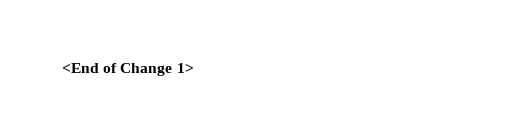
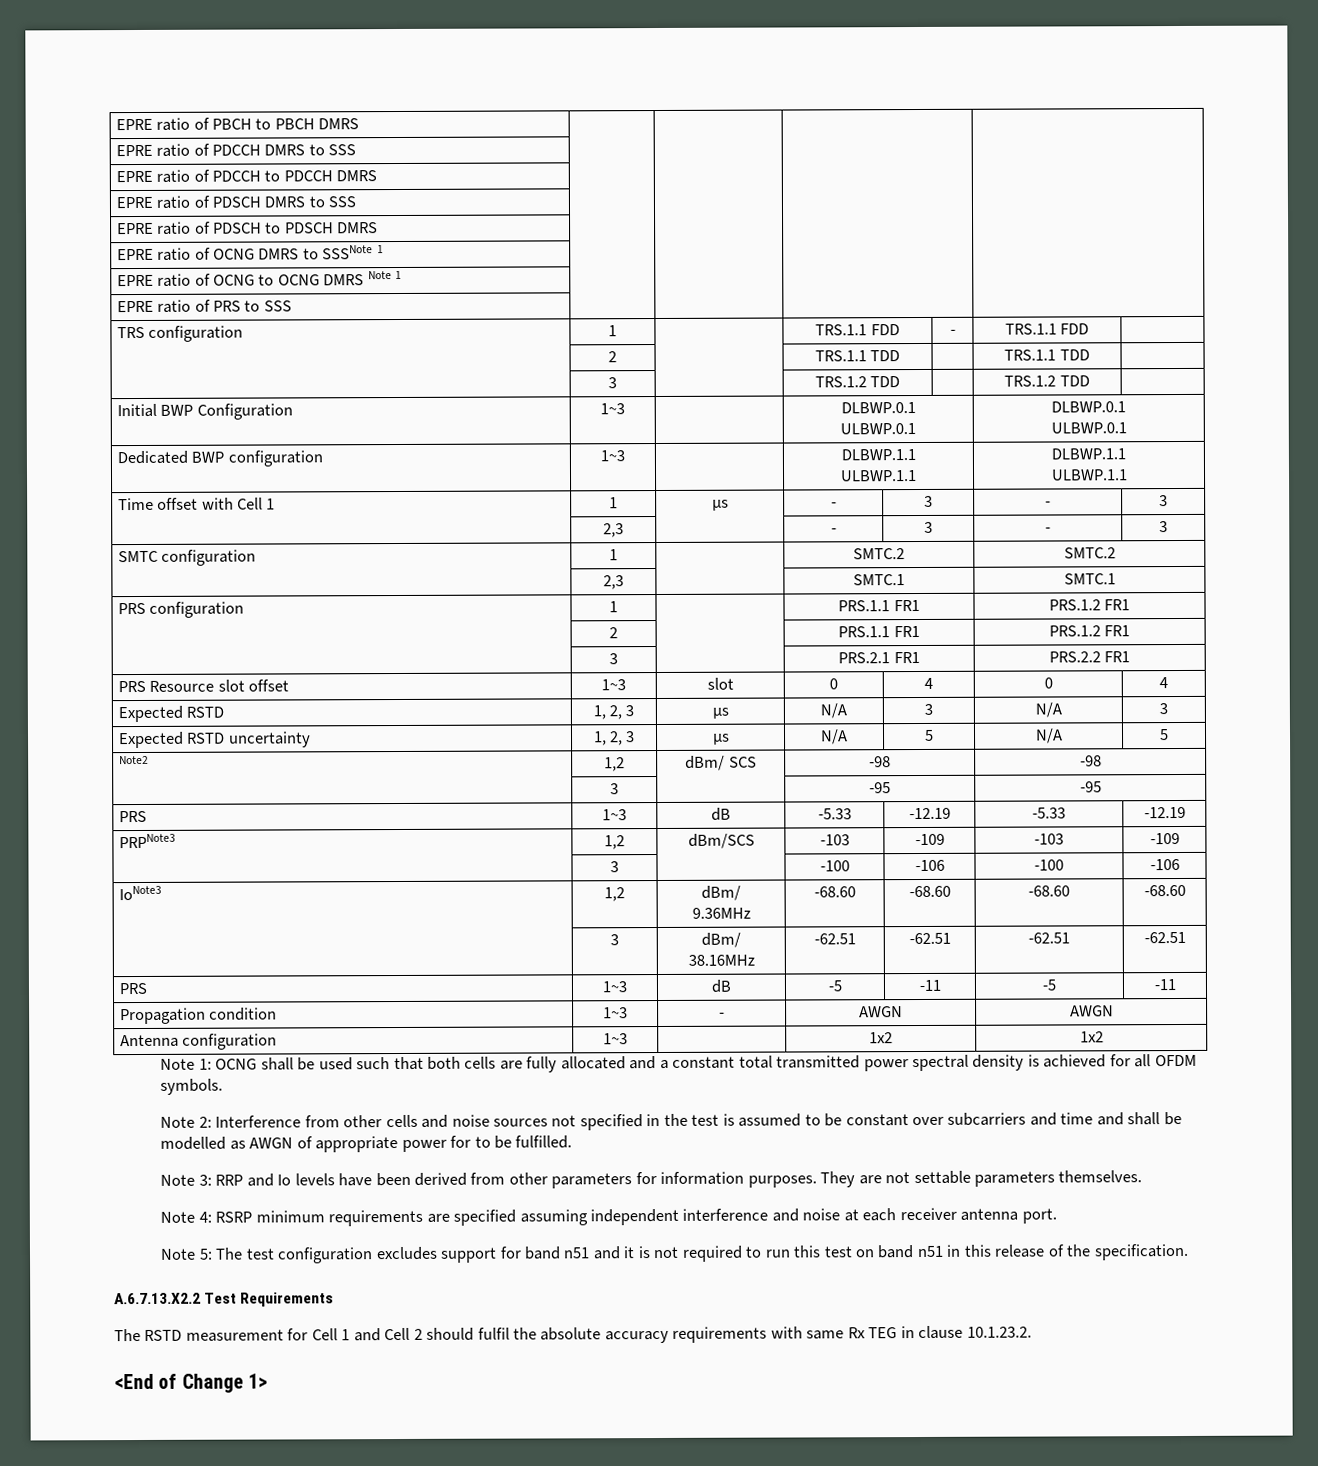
(62, 68) none -> [115,117,360,131] [115,143,357,157] [115,169,378,183] [115,195,357,209] [116,221,379,235] [116,245,384,261] [116,270,403,287] [116,299,292,313] [116,325,244,342] [608,325,617,337] [815,324,900,336] [949,329,956,335] [1004,323,1090,335] [608,351,617,363] [814,350,901,362] [1004,349,1090,361] [608,377,617,389] [814,376,901,388] [1004,375,1090,387] [116,403,293,420] [600,403,625,415] [840,402,916,414] [840,423,916,435] [1051,401,1126,413] [1050,422,1127,434] [116,450,323,467] [600,450,625,462] [840,449,916,461] [840,470,917,482] [1051,448,1126,460] [1050,469,1128,481] [117,497,276,511] [609,497,618,509] [711,499,729,511] [830,502,837,508] [924,495,933,507] [1045,501,1051,507] [1159,495,1168,507] [603,523,624,538] [830,528,837,534] [924,521,933,533] [1045,527,1051,533] [1159,521,1168,533] [117,549,257,566] [609,549,618,561] [853,548,905,560] [1063,547,1116,559] [603,575,624,590] [853,574,905,586] [1063,573,1116,585] [117,601,245,618] [609,601,618,613] [838,599,920,612] [1048,599,1131,611] [609,627,618,639] [838,625,920,638] [1048,625,1131,637] [609,653,618,665] [838,651,920,664] [1048,651,1131,663] [117,679,290,693] [601,679,626,691] [706,677,734,690] [829,678,838,690] [924,677,933,689] [1043,677,1053,689] [1159,677,1168,689] [117,705,225,723] [592,705,635,720] [711,707,729,719] [820,703,847,719] [924,703,933,715] [1034,702,1062,718] [1159,703,1168,715] [117,731,311,749] [592,731,636,746] [712,733,730,745] [820,729,848,745] [924,729,934,741] [1034,728,1063,744] [1159,729,1169,741] [118,755,149,765] [604,757,625,772] [685,755,757,771] [869,756,891,768] [1079,755,1102,767] [610,783,619,795] [869,782,891,794] [1079,781,1102,793] [118,810,147,823] [602,809,627,821] [711,807,731,821] [817,808,852,820] [908,807,951,820] [1032,807,1066,819] [1143,806,1186,819] [118,833,176,849] [604,835,625,850] [687,833,755,849] [819,834,850,846] [914,833,945,846] [1034,833,1064,845] [1149,833,1180,845] [610,861,619,873] [819,860,850,872] [914,859,945,872] [1034,859,1064,871] [1149,859,1180,871] [118,885,162,901] [604,887,625,902] [701,885,741,901] [691,907,751,919] [813,886,856,898] [908,885,951,898] [1028,885,1070,897] [1143,884,1186,897] [610,934,619,946] [701,932,741,948] [687,954,755,966] [813,933,856,945] [908,932,951,945] [1028,932,1070,944] [1143,931,1186,944] [118,982,147,995] [602,981,627,993] [711,979,731,993] [827,980,842,992] [918,979,941,992] [1042,979,1056,991] [1153,979,1176,991] [119,1007,278,1025] [603,1007,628,1019] [719,1012,725,1018] [859,1006,903,1018] [1069,1005,1114,1017] [119,1033,278,1050] [603,1033,628,1045] [869,1032,893,1044] [1079,1031,1104,1043] [160,1054,1197,1073] [160,1078,224,1095] [160,1111,1182,1131] [160,1135,573,1153] [160,1170,1143,1189] [160,1207,1057,1227] [160,1243,1189,1264] [114,1292,335,1307] [114,1325,1032,1344] EPRE ratio of PBCH to PBCH DMRS | | | | // EPRE ratio of PDCCH DMRS to SSS | | | | // EPRE ratio of PDCCH to PDCCH DMRS | | | | // EPRE ratio of PDSCH DMRS to SSS | | | | // EPRE ratio of PDSCH to PDSCH DMRS | | | | // EPRE ratio of OCNG DMRS to SSSNote 1 | | | | // EPRE ratio of OCNG to OCNG DMRS Note 1 | | | | // EPRE ratio of PRS to SSS | | | | // TRS configuration | 1 | | TRS.1.1 FDD | - | TRS.1.1 FDD | // | 2 | | TRS.1.1 TDD | | TRS.1.1 TDD | // | 3 | | TRS.1.2 TDD | | TRS.1.2 TDD | // Initial BWP Configuration | 1~3 | | DLBWP.0.1 // ULBWP.0.1 | DLBWP.0.1 // ULBWP.0.1 // Dedicated BWP configuration | 1~3 | | DLBWP.1.1 // ULBWP.1.1 | DLBWP.1.1 // ULBWP.1.1 // Time offset with Cell 1 | 1 | μs | - | 3 | - | 3 // | 2,3 | | - | 3 | - | 3 // SMTC configuration | 1 | | SMTC.2 | SMTC.2 // | 2,3 | | SMTC.1 | SMTC.1 // PRS configuration | 1 | | PRS.1.1 FR1 | PRS.1.2 FR1 // | 2 | | PRS.1.1 FR1 | PRS.1.2 FR1 // | 3 | | PRS.2.1 FR1 | PRS.2.2 FR1 // PRS Resource slot offset | 1~3 | slot | 0 | 4 | 0 | 4 // Expected RSTD | 1, 2, 3 | μs | N/A | 3 | N/A | 3 // Expected RSTD uncertainty | 1, 2, 3 | μs | N/A | 5 | N/A | 5 // Note2 | 1,2 | dBm/ SCS | -98 | -98 // | 3 | | -95 | -95 // PRS | 1~3 | dB | -5.33 | -12.19 | -5.33 | -12.19 // PRPNote3 | 1,2 | dBm/SCS | -103 | -109 | -103 | -109 // | 3 | | -100 | -106 | -100 | -106 // IoNote3 | 1,2 | dBm/ // 9.36MHz | -68.60 | -68.60 | -68.60 | -68.60 // | 3 | dBm/ // 38.16MHz | -62.51 | -62.51 | -62.51 | -62.51 // PRS | 1~3 | dB | -5 | -11 | -5 | -11 // Propagation condition | 1~3 | - | AWGN | AWGN // Antenna configuration | 1~3 | | 1x2 | 1x2 // Note 1: OCNG shall be used such that both cells are fully allocated and a constant total transmitted power spectral density is achieved for all OFDM symbols. // Note 2: Interference from other cells and noise sources not specified in the test is assumed to be constant over subcarriers and time and shall be modelled as AWGN of appropriate power for to be fulfilled. // Note 3: RRP and Io levels have been derived from other parameters for information purposes. They are not settable parameters themselves. // Note 4: RSRP minimum requirements are specified assuming independent interference and noise at each receiver antenna port. // Note 5: The test configuration excludes support for band n51 and it is not required to run this test on band n51 in this release of the specification. // A.6.7.13.X2.2 Test Requirements // The RSTD measurement for Cell 1 and Cell 2 should fulfil the absolute accuracy requirements with same Rx TEG in clause 10.1.23.2. //

